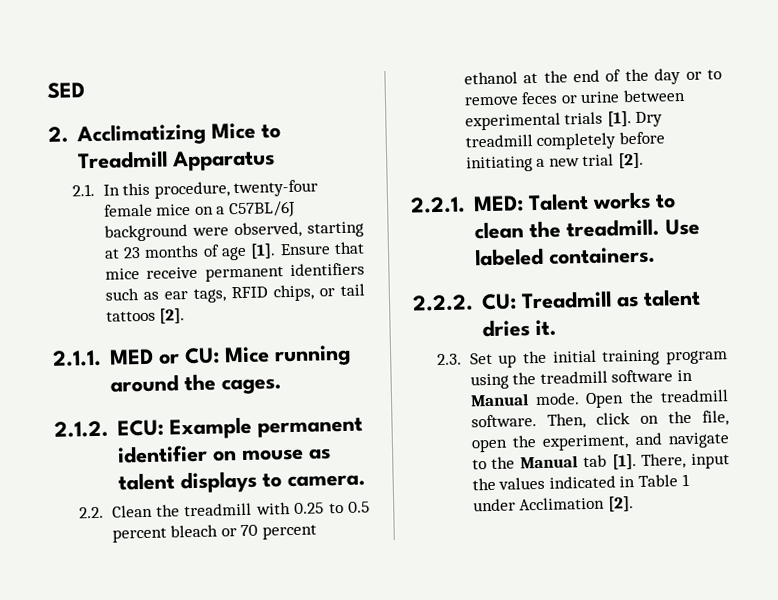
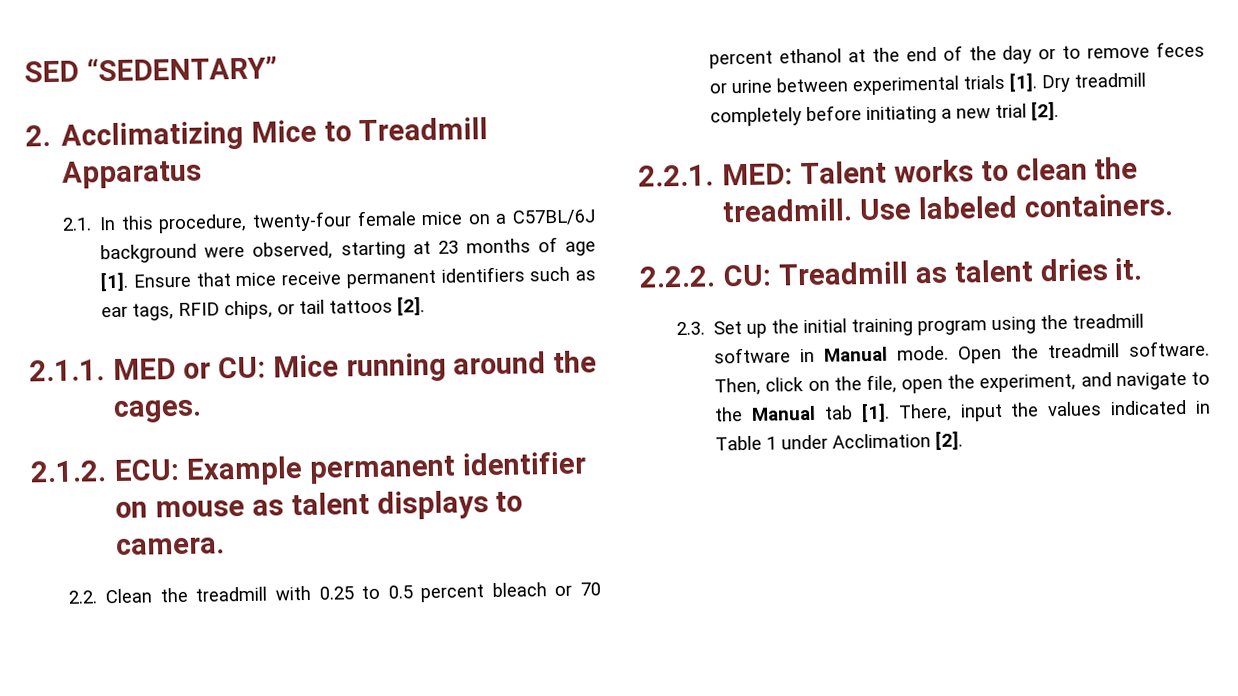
(85, 90) none -> [85,55,277,82] “SEDENTARY”

